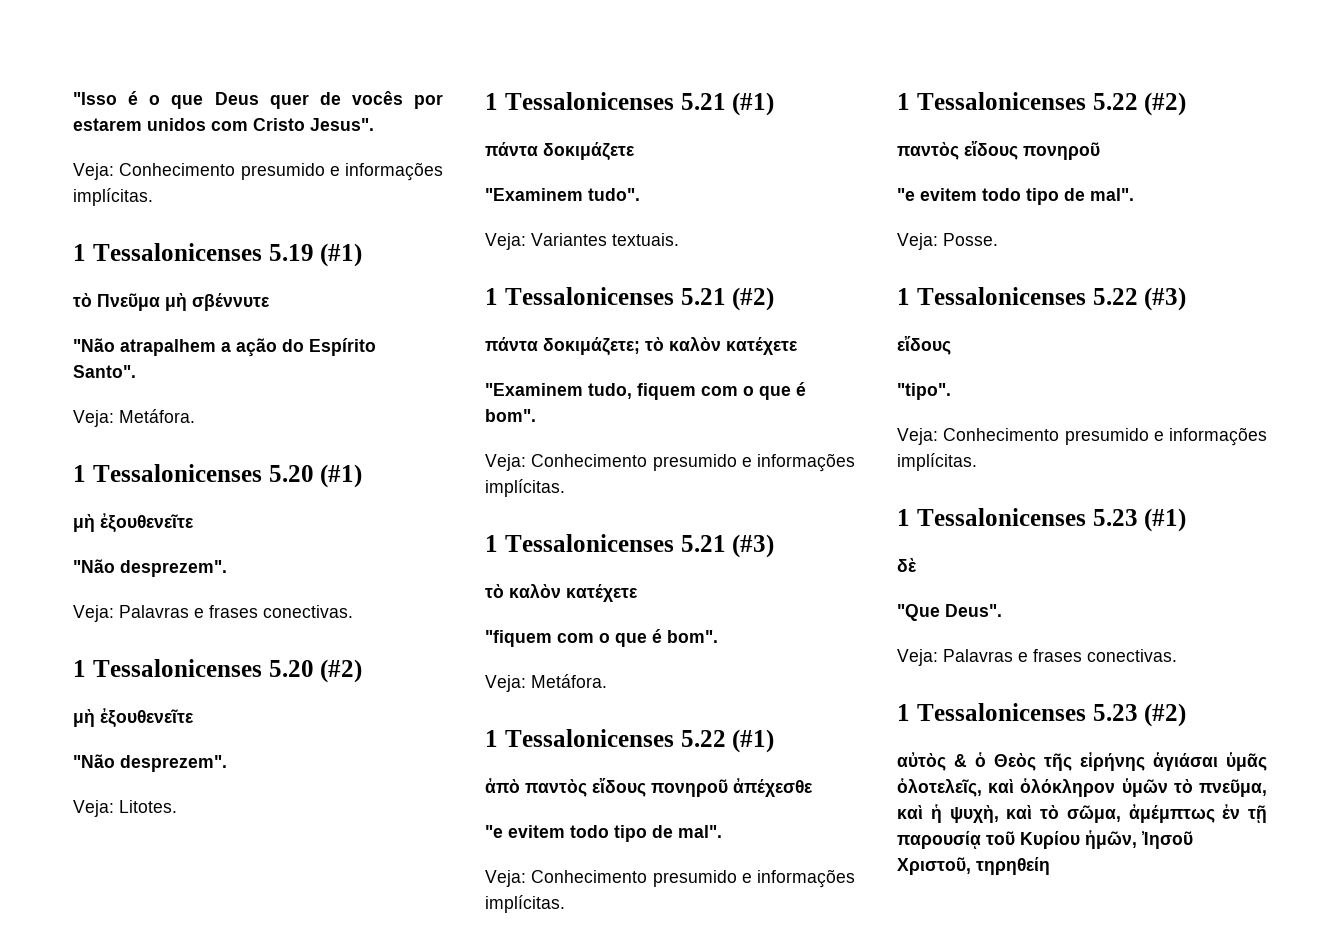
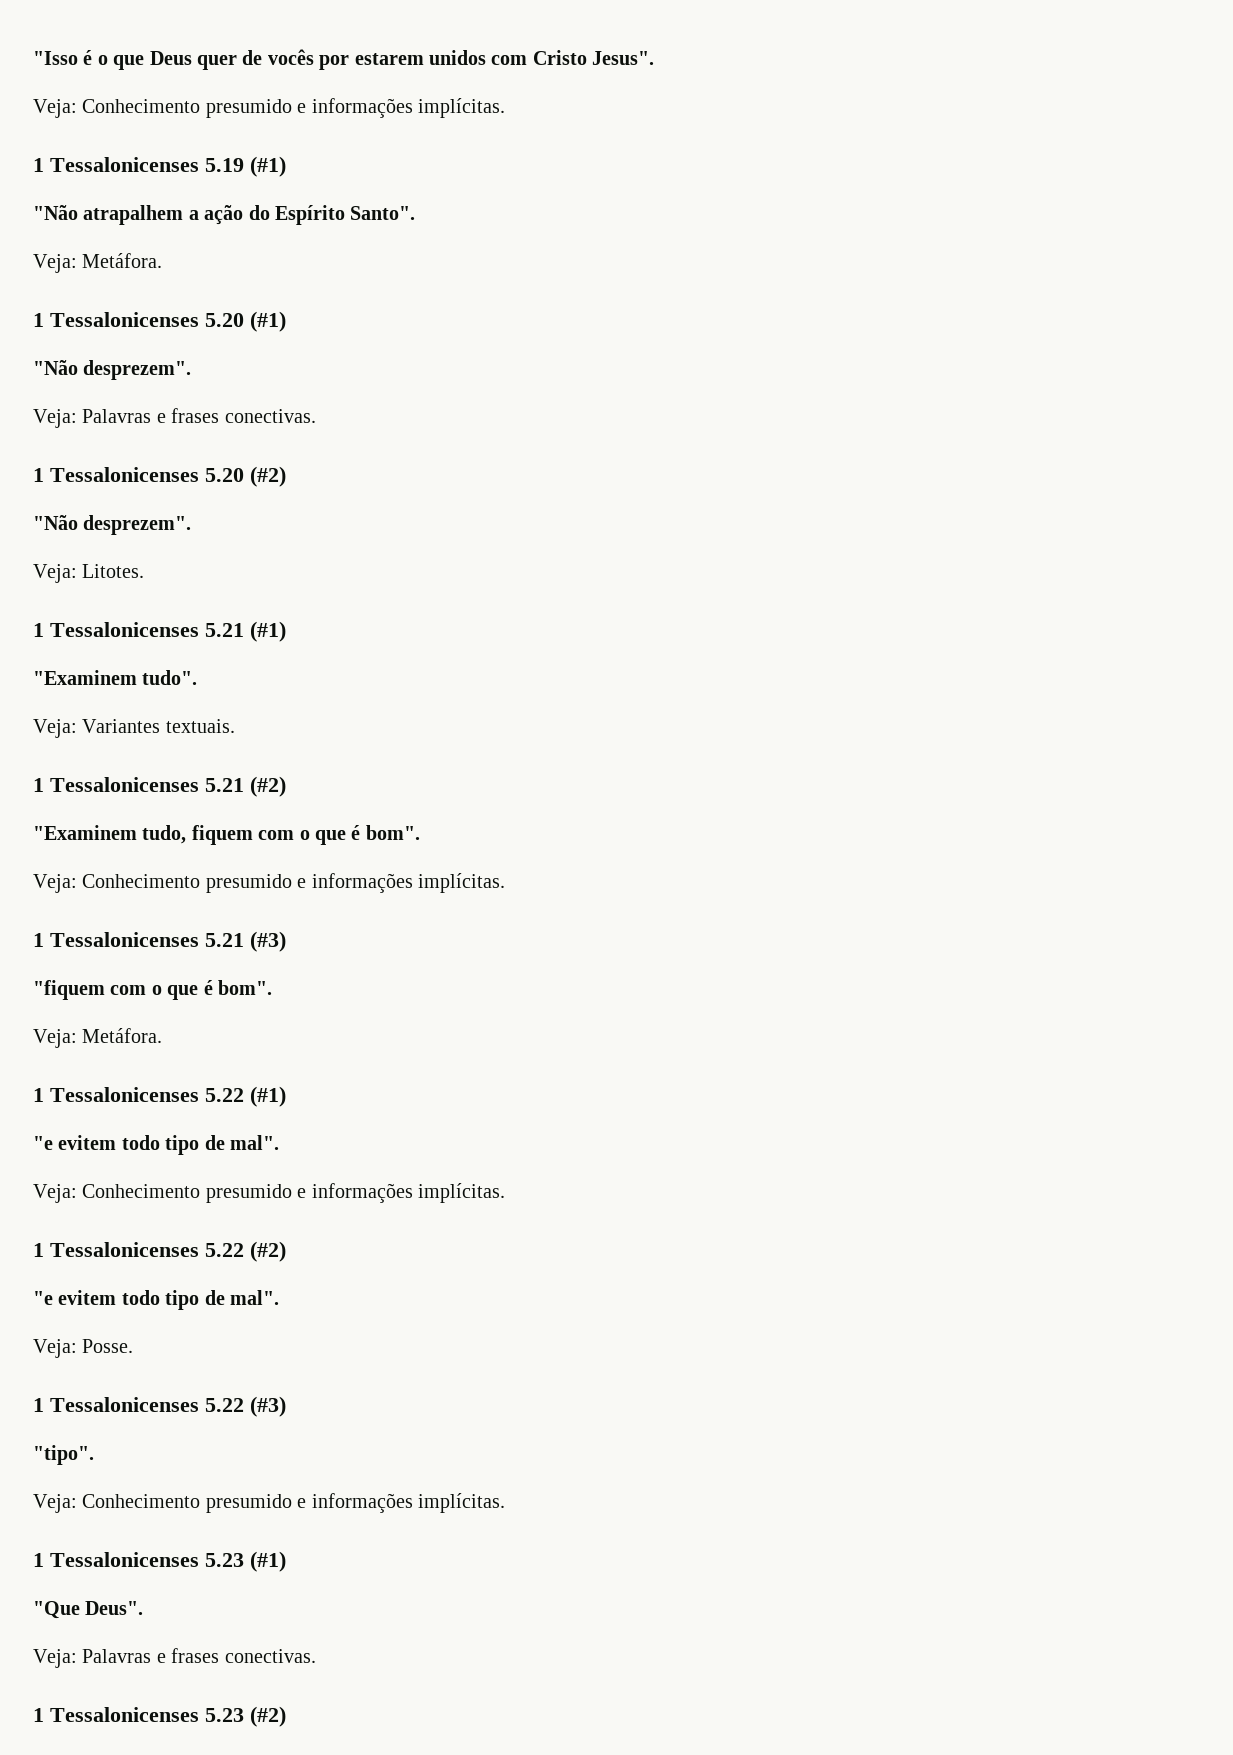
[73,293,270,311] // τὸ Πνεῦμα μὴ σβέννυτε -> (286, 166) none
[73,513,194,533] // μὴ ἐξουθενεῖτε -> (286, 321) none
[73,708,194,728] // μὴ ἐξουθενεῖτε -> (286, 476) none
[485,142,635,161] // πάντα δοκιμάζετε -> (286, 631) none
[485,337,798,356] // πάντα δοκιμάζετε; τὸ καλὸν κατέχετε -> (286, 786) none
[485,584,638,602] // τὸ καλὸν κατέχετε -> (286, 941) none
[485,778,813,797] // ἀπὸ παντὸς εἴδους πονηροῦ ἀπέχεσθε -> (286, 1096) none
[897,141,1100,160] // παντὸς εἴδους πονηροῦ -> (286, 1251) none
[897,336,951,355] // εἴδους -> (286, 1406) none
[897,558,917,572] // δὲ -> (286, 1561) none
[897,752,1267,771] [897,778,1267,797] [897,804,1267,823] [897,830,1193,849] [897,857,1050,875] // αὐτὸς & ὁ Θεὸς τῆς εἰρήνης ἁγιάσαι ὑμᾶς ὁλοτελεῖς, καὶ ὁλόκληρον ὑμῶν τὸ πνεῦμα, καὶ ἡ ψυχὴ, καὶ τὸ σῶμα, ἀμέμπτως ἐν τῇ παρουσίᾳ τοῦ Κυρίου ἡμῶν, Ἰησοῦ Χριστοῦ, τηρηθείη -> (286, 1716) none

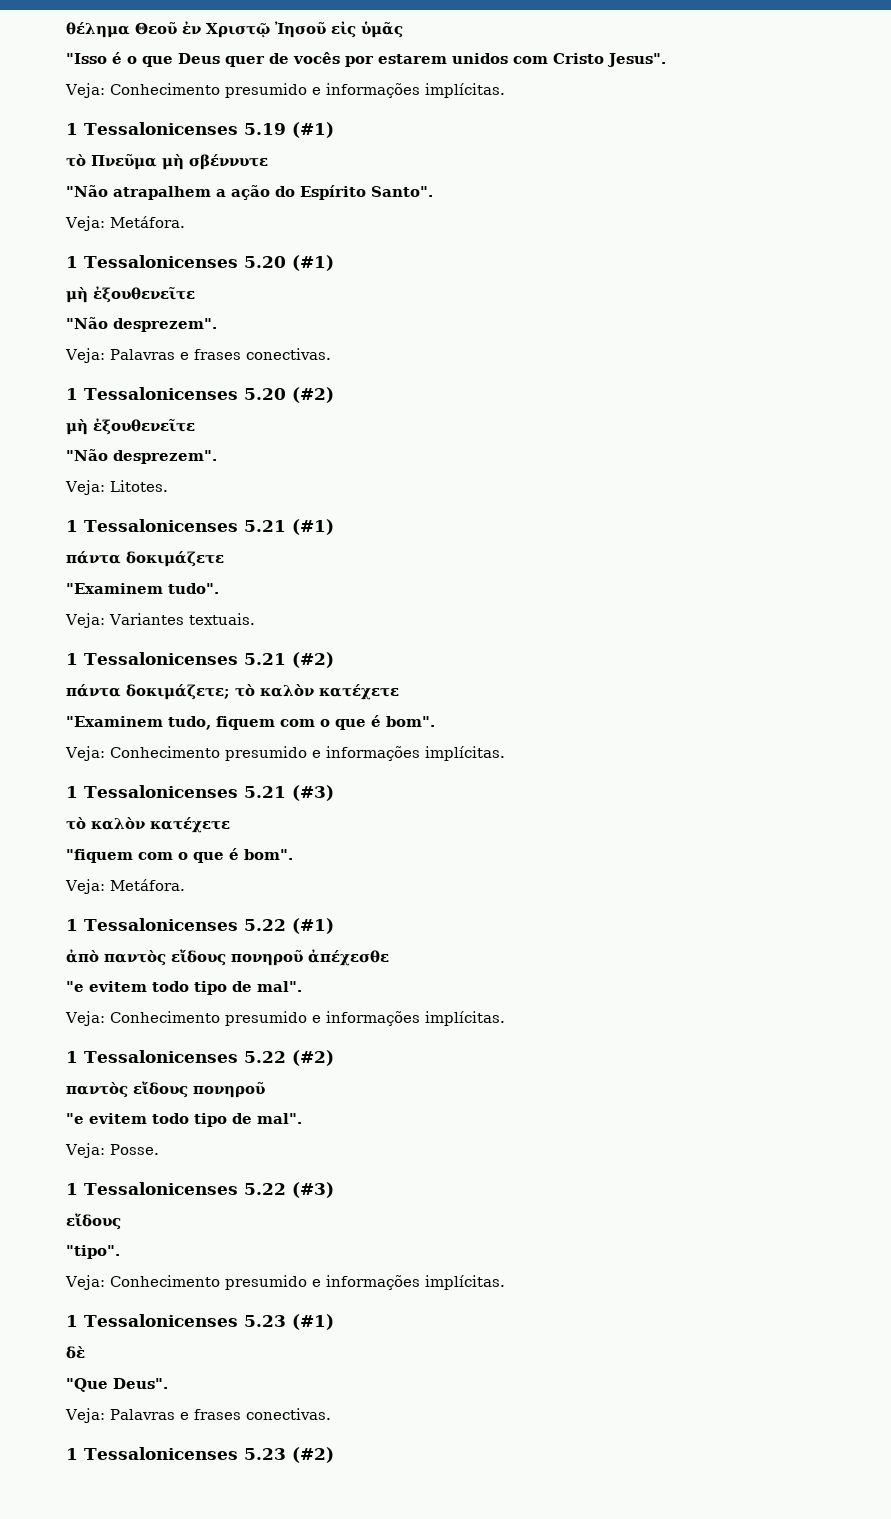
(33, 58) none -> [66,21,403,38] θέλημα Θεοῦ ἐν Χριστῷ Ἰησοῦ εἰς ὑμᾶς //
(286, 166) none -> [66,154,268,170] // τὸ Πνεῦμα μὴ σβέννυτε
(286, 321) none -> [66,286,195,303] // μὴ ἐξουθενεῖτε
(286, 476) none -> [66,418,195,435] // μὴ ἐξουθενεῖτε
(286, 631) none -> [66,551,224,567] // πάντα δοκιμάζετε
(286, 786) none -> [66,684,399,700] // πάντα δοκιμάζετε; τὸ καλὸν κατέχετε
(286, 941) none -> [66,817,230,833] // τὸ καλὸν κατέχετε
(286, 1096) none -> [66,949,389,966] // ἀπὸ παντὸς εἴδους πονηροῦ ἀπέχεσθε
(286, 1251) none -> [66,1081,265,1098] // παντὸς εἴδους πονηροῦ
(286, 1406) none -> [66,1213,121,1230] // εἴδους
(286, 1561) none -> [66,1346,85,1359] // δὲ

